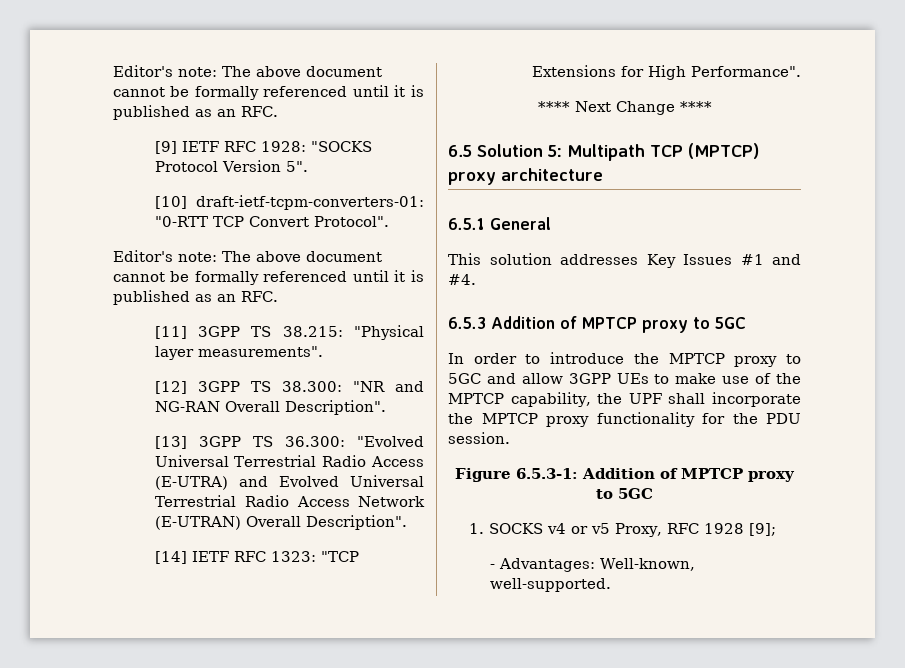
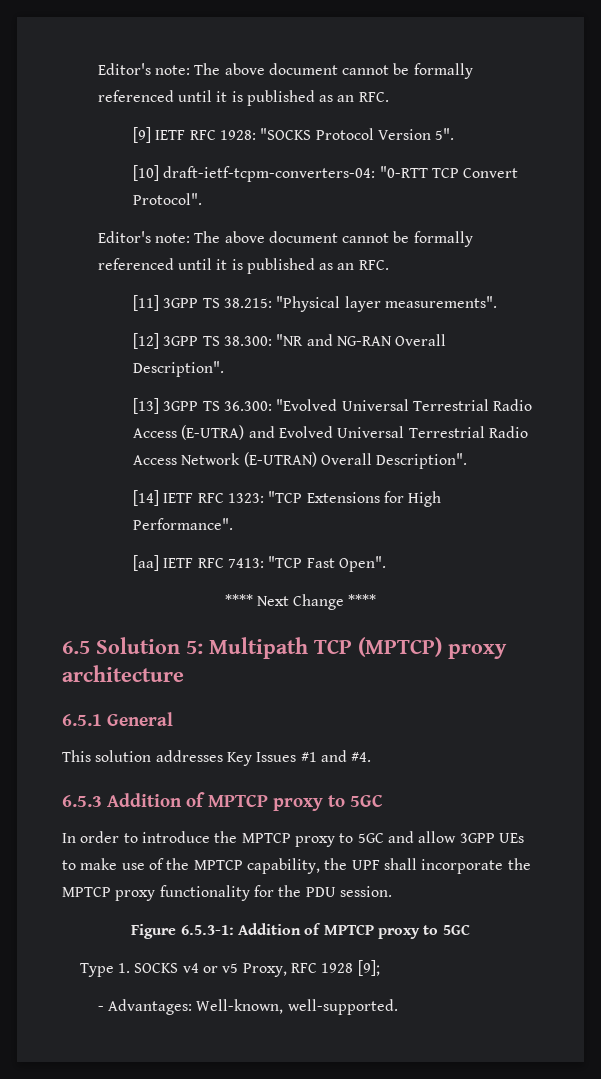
[196,195,424,210] draft-ietf-tcpm-converters-01: -> [163,166,376,182] draft-ietf-tcpm-converters-04:
(801, 71) none -> [133,555,387,572] // [aa] IETF RFC 7413: "TCP Fast Open".
(653, 493) none -> [79,963,114,977] Type

